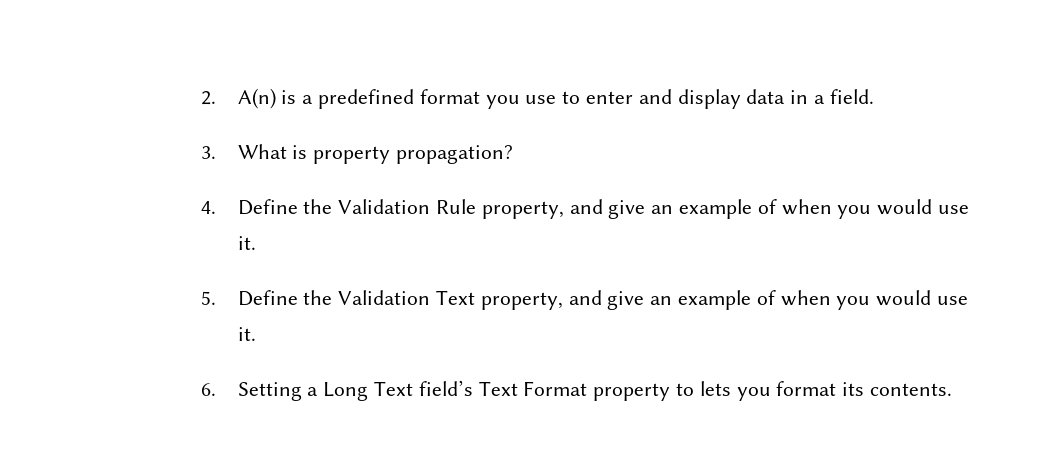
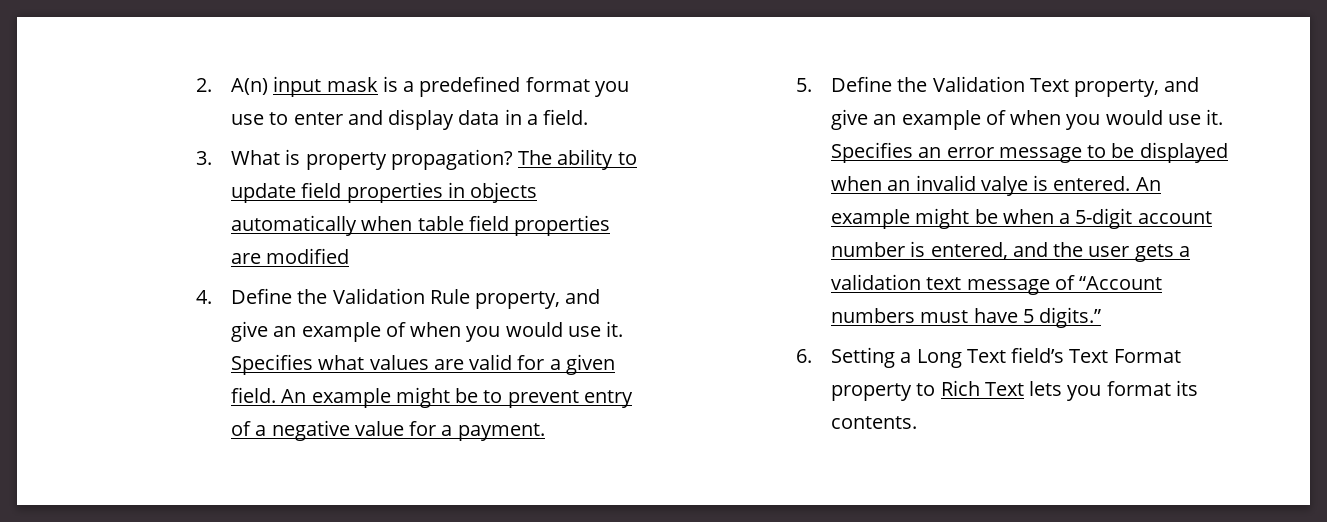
(276, 98) none -> [273,76,378,97] input mask
(513, 154) none -> [518,149,637,170] [231,182,538,203] [231,215,611,236] [231,248,350,264] The ability to update field properties in objects automatically when table field properties are modified
(256, 243) none -> [231,354,615,375] [231,387,633,408] [231,420,545,441] Specifies what values are valid for a given field. An example might be to prevent entry of a negative value for a payment.
(256, 334) none -> [831,142,1228,163] [831,175,1161,196] [831,208,1212,229] [831,241,1190,262] [831,274,1163,295] [831,307,1102,328] Specifies an error message to be displayed when an invalid valye is entered. An example might be when a 5-digit account number is entered, and the user gets a validation text message of “Account numbers must have 5 digits.”
(694, 389) none -> [940,380,1024,396] Rich Text

